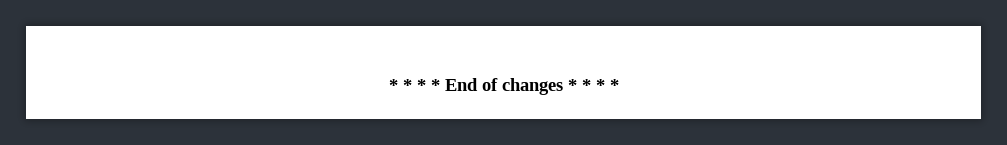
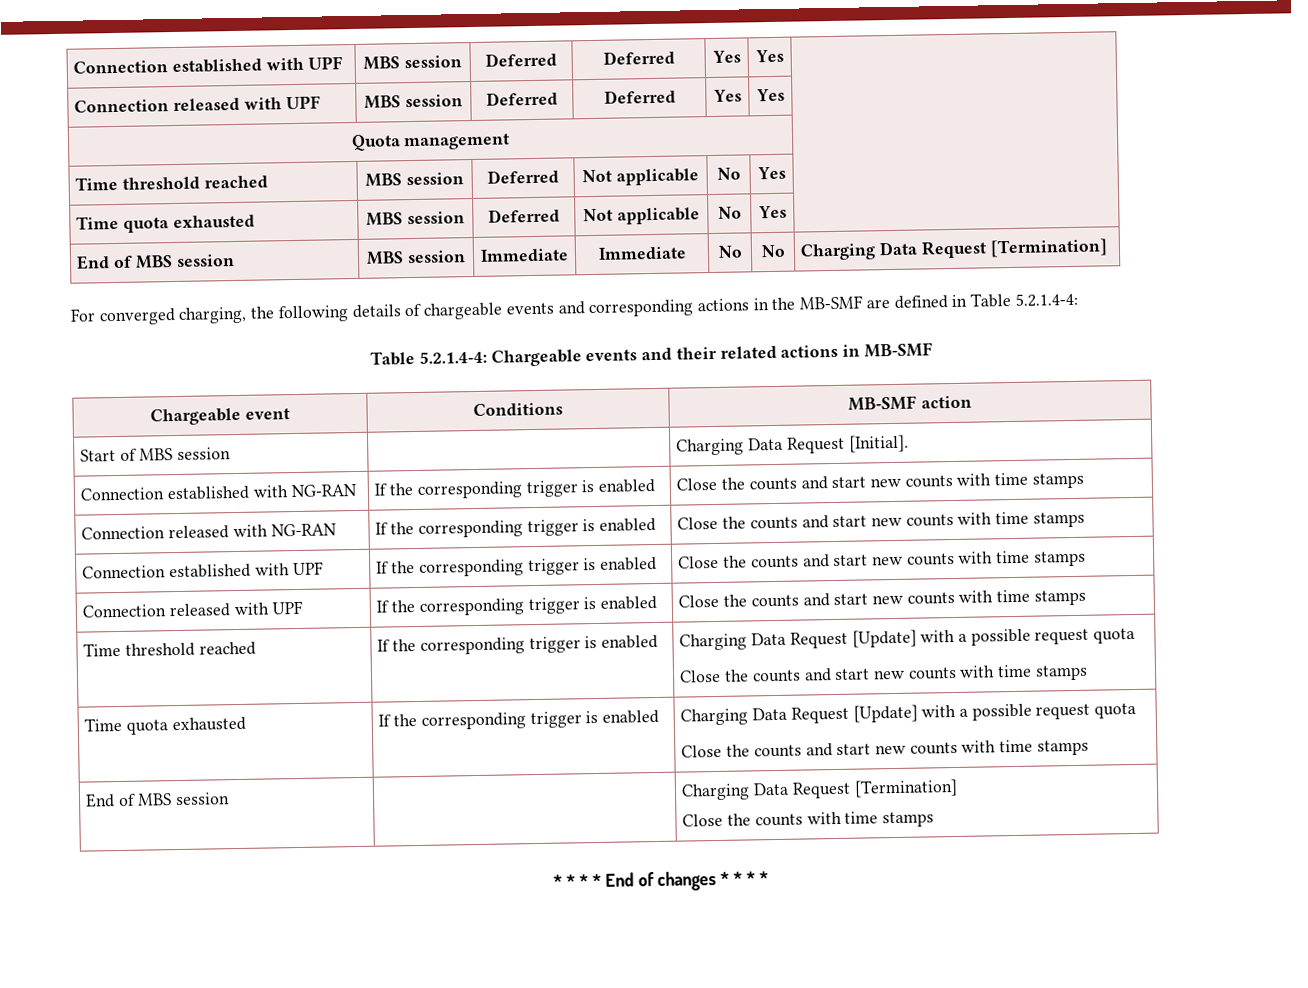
(388, 85) none -> [73,56,343,74] [363,55,462,70] [485,52,557,67] [602,50,675,65] [711,50,741,63] [754,49,784,63] [74,95,321,113] [364,94,463,109] [486,91,558,106] [603,89,676,104] [712,89,742,102] [755,88,785,102] [350,133,511,152] [75,175,268,191] [365,172,464,187] [487,169,559,184] [582,168,699,186] [716,167,741,180] [756,166,786,180] [76,214,255,233] [366,211,465,226] [488,208,560,223] [583,207,700,225] [717,206,742,219] [757,205,787,219] [76,254,235,270] [366,250,466,265] [480,248,569,262] [597,246,687,260] [717,245,743,258] [760,244,786,258] [800,238,1108,261] [70,292,1078,326] [370,342,933,367] [150,407,290,426] [473,402,563,417] [848,395,972,411] [80,447,231,462] [676,434,909,456] [80,483,357,501] [374,478,656,499] [676,472,1084,491] [81,523,337,540] [375,517,657,538] [677,511,1085,530] [82,561,324,579] [376,556,658,577] [678,550,1086,569] [82,600,303,618] [376,595,658,616] [678,589,1086,608] [83,641,256,657] [377,634,659,655] [679,627,1136,651] [679,664,1088,683] [84,716,246,735] [378,709,660,730] [680,702,1137,726] [681,739,1089,758] [85,792,230,808] [681,778,958,801] [682,811,935,828] Connection established with UPF | MBS session | Deferred | Deferred | Yes | Yes | // Connection released with UPF | MBS session | Deferred | Deferred | Yes | Yes | // Quota management | // Time threshold reached | MBS session | Deferred | Not applicable | No | Yes | // Time quota exhausted | MBS session | Deferred | Not applicable | No | Yes | // End of MBS session | MBS session | Immediate | Immediate | No | No | Charging Data Request [Termination] // For converged charging, the following details of chargeable events and corresponding actions in the MB-SMF are defined in Table 5.2.1.4-4: // Table 5.2.1.4-4: Chargeable events and their related actions in MB-SMF // Chargeable event | Conditions | MB-SMF action // Start of MBS session | | Charging Data Request [Initial]. // Connection established with NG-RAN | If the corresponding trigger is enabled | Close the counts and start new counts with time stamps // Connection released with NG-RAN | If the corresponding trigger is enabled | Close the counts and start new counts with time stamps // Connection established with UPF | If the corresponding trigger is enabled | Close the counts and start new counts with time stamps // Connection released with UPF | If the corresponding trigger is enabled | Close the counts and start new counts with time stamps // Time threshold reached | If the corresponding trigger is enabled | Charging Data Request [Update] with a possible request quota // Close the counts and start new counts with time stamps // Time quota exhausted | If the corresponding trigger is enabled | Charging Data Request [Update] with a possible request quota // Close the counts and start new counts with time stamps // End of MBS session | | Charging Data Request [Termination] // Close the counts with time stamps //

